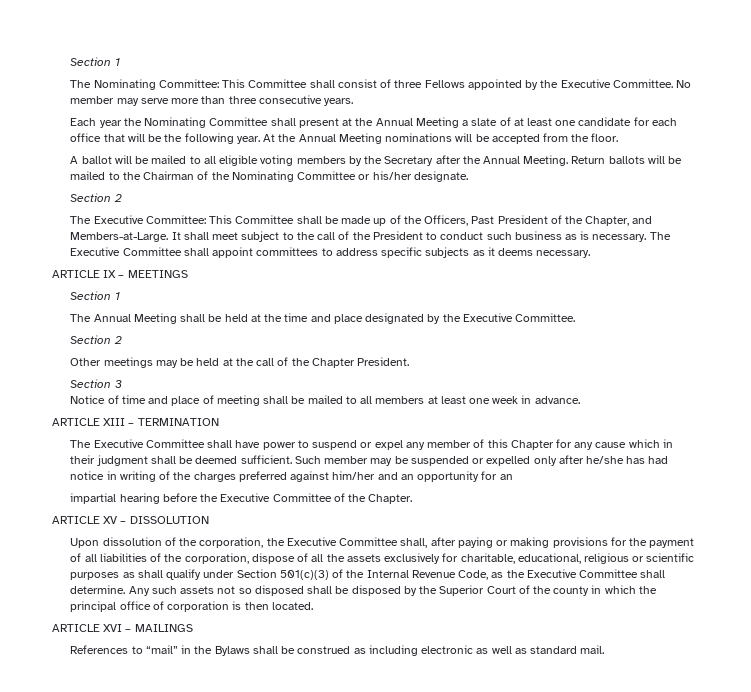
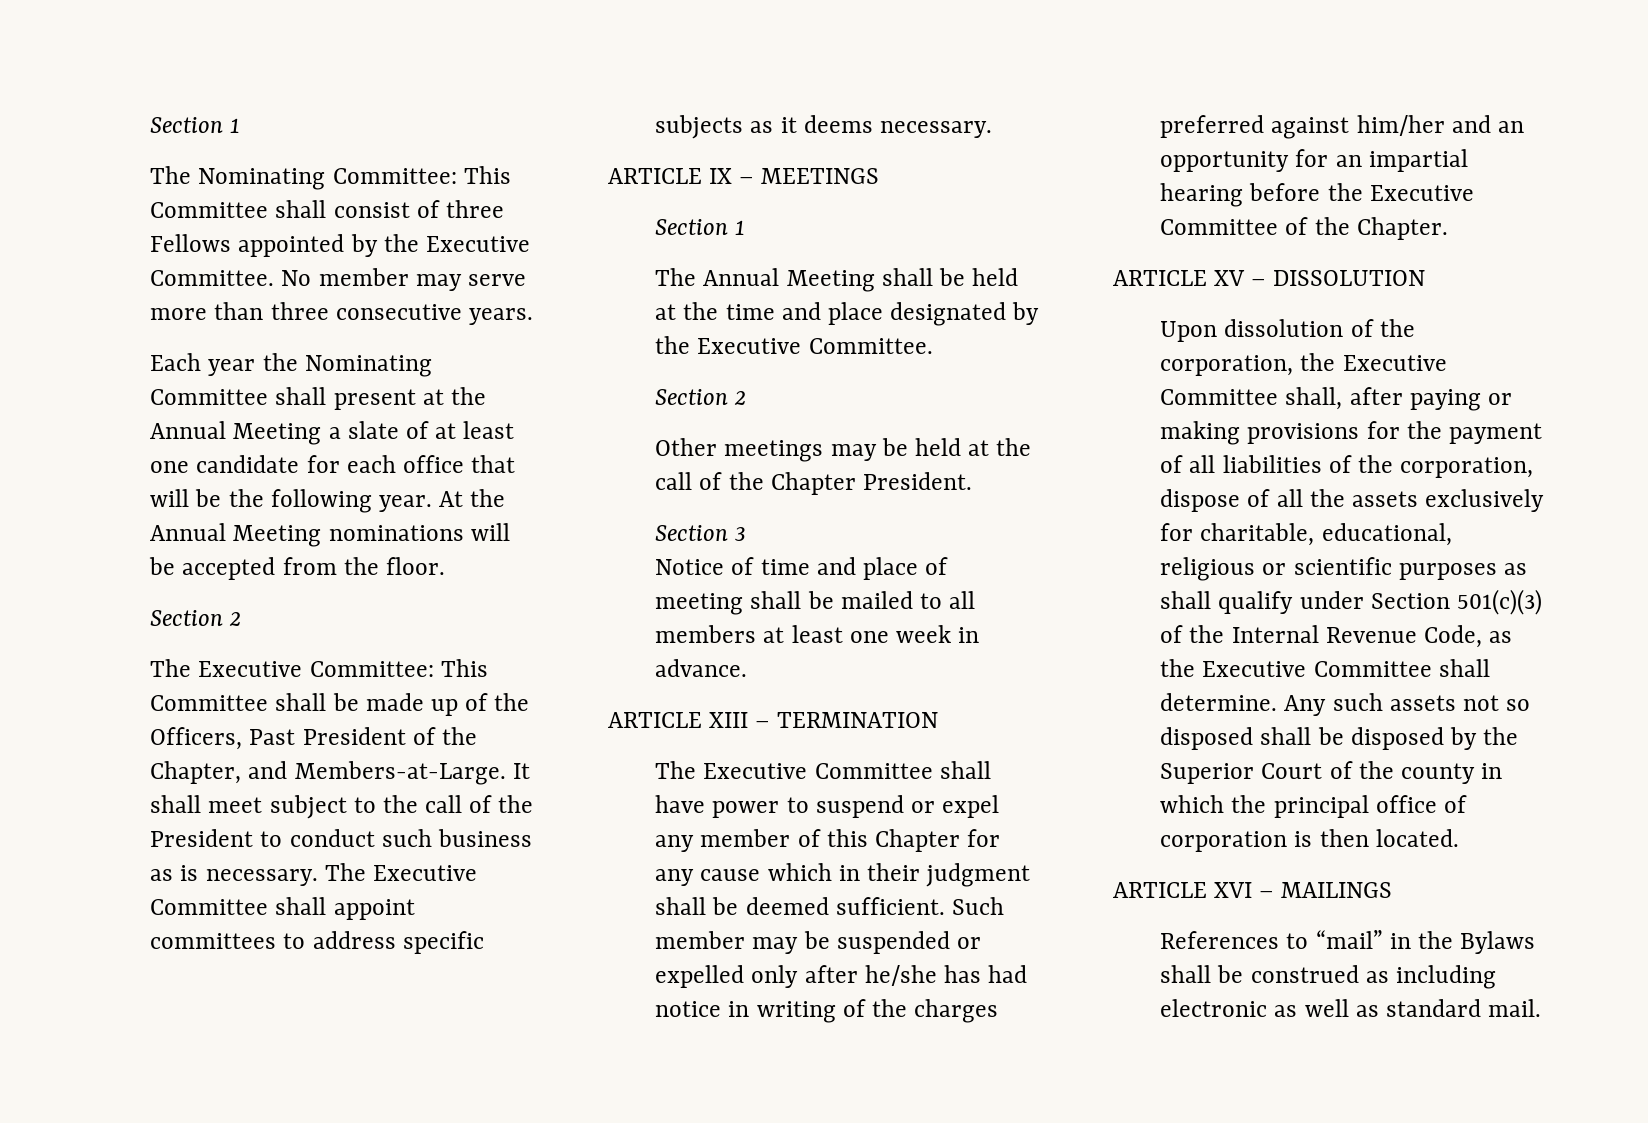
[70,155,683,166] [70,171,468,182] // A ballot will be mailed to all eligible voting members by the Secretary after the Annual Meeting. Return ballots will be mailed to the Chairman of the Nominating Committee or his/her designate. -> (445, 566) none
(513, 477) // -> (1362, 161) none

